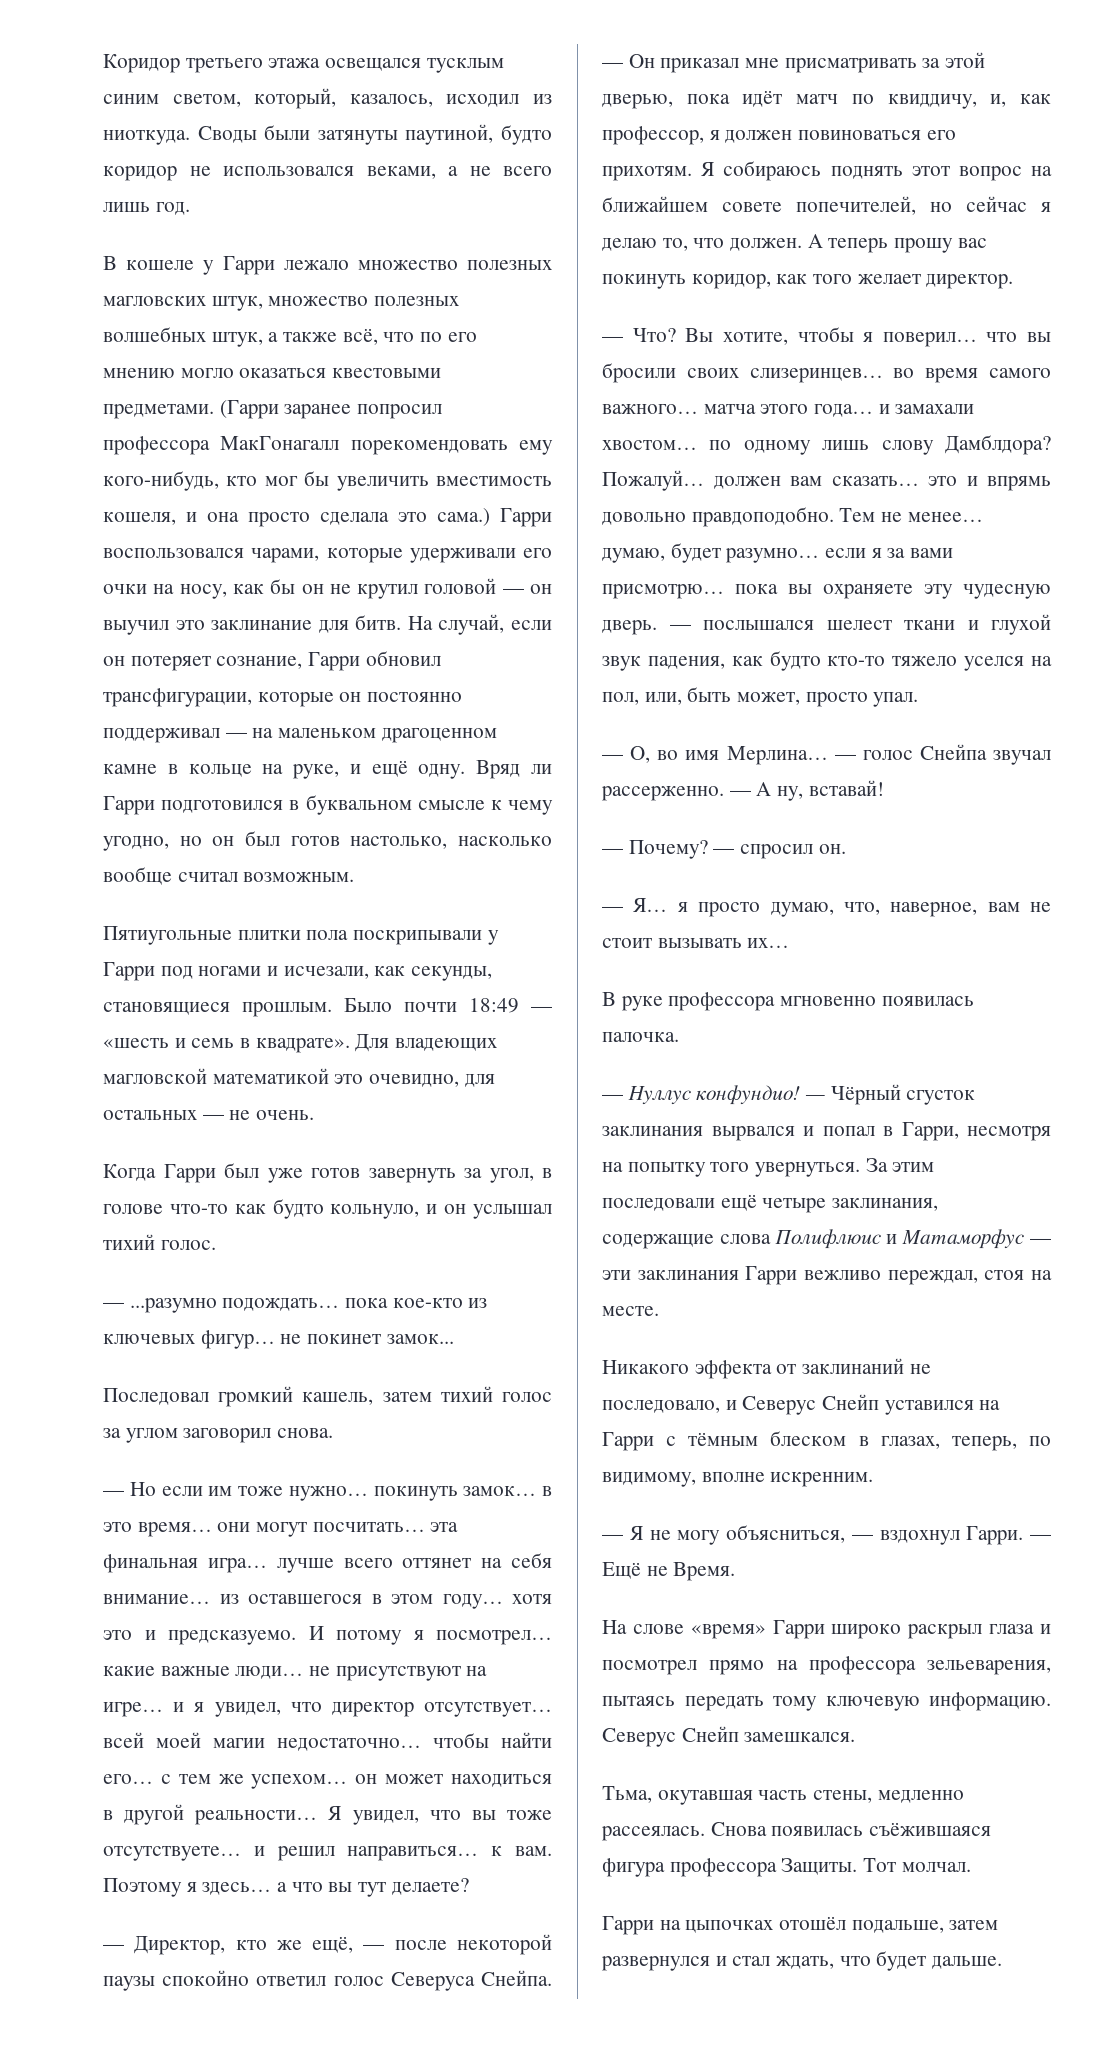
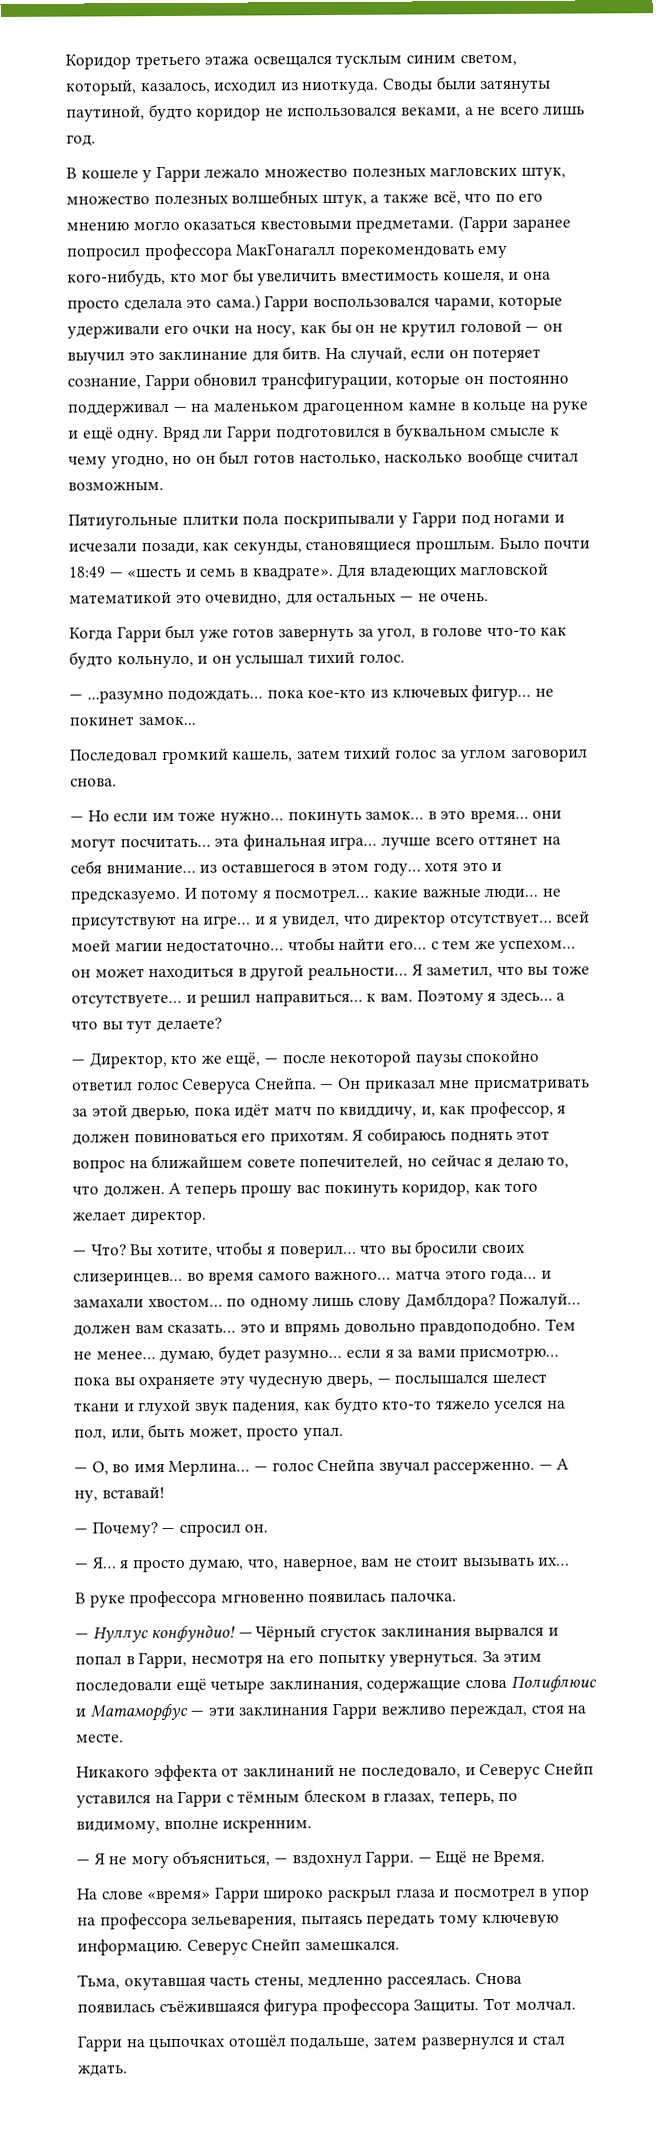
[292,764,340,779] руке, -> [552,400,590,414] руке
[283,966,369,979] исчезали, -> [68,541,199,555] исчезали позади,
[352,1810,419,1825] увидел, -> [426,966,494,979] заметил,
[602,620,657,635] дверь. -> [325,1374,373,1389] дверь,
[627,1162,750,1177] попытку того -> [288,1653,386,1668] его попытку
[709,1660,765,1675] прямо -> [539,1887,590,1901] в упор
[776,1951,1003,1971] ждать, что будет дальше. -> [78,2064,128,2077] ждать.

